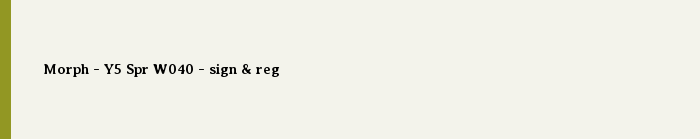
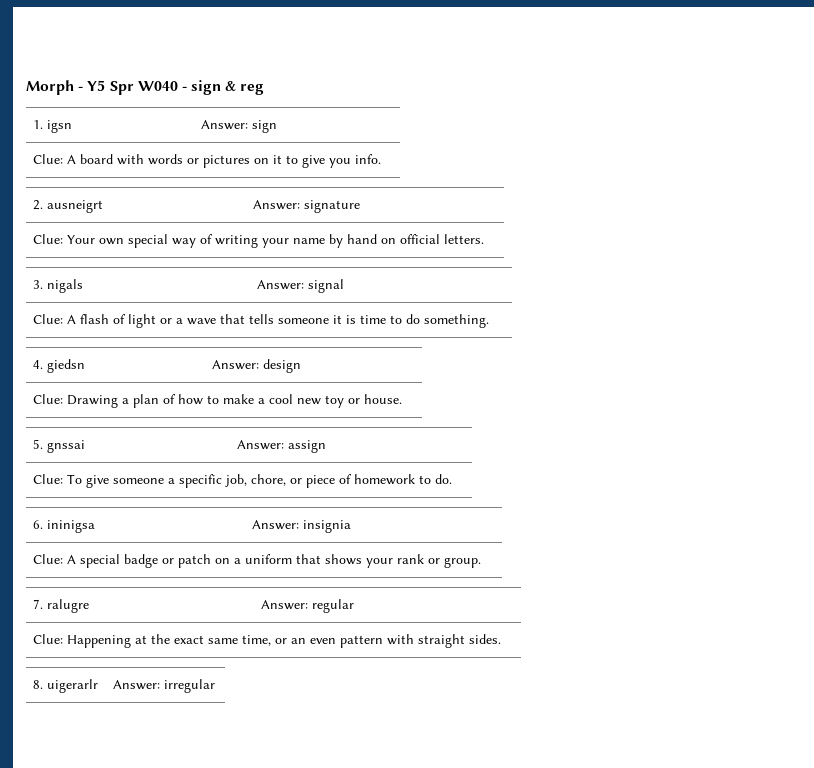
(280, 72) none -> [32,120,72,133] [200,120,277,133] [32,154,381,168] [32,200,103,213] [252,200,360,213] [32,234,484,248] [32,279,83,293] [256,279,344,293] [32,314,489,328] [32,359,85,373] [211,359,301,373] [32,394,402,408] [32,439,85,453] [236,440,326,453] [32,474,452,488] [32,520,95,533] [251,520,351,533] [32,554,481,568] [32,599,89,613] [260,599,354,613] [32,634,501,648] [32,679,98,693] [112,679,215,693] // 1. igsn | Answer: sign // Clue: A board with words or pictures on it to give you info. // 2. ausneigrt | Answer: signature // Clue: Your own special way of writing your name by hand on official letters. // 3. nigals | Answer: signal // Clue: A flash of light or a wave that tells someone it is time to do something. // 4. giedsn | Answer: design // Clue: Drawing a plan of how to make a cool new toy or house. // 5. gnssai | Answer: assign // Clue: To give someone a specific job, chore, or piece of homework to do. // 6. ininigsa | Answer: insignia // Clue: A special badge or patch on a uniform that shows your rank or group. // 7. ralugre | Answer: regular // Clue: Happening at the exact same time, or an even pattern with straight sides. // 8. uigerarlr | Answer: irregular

